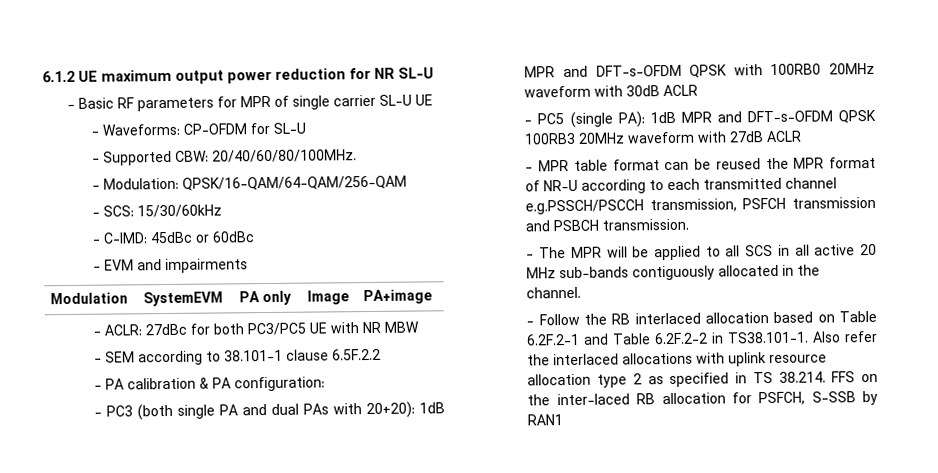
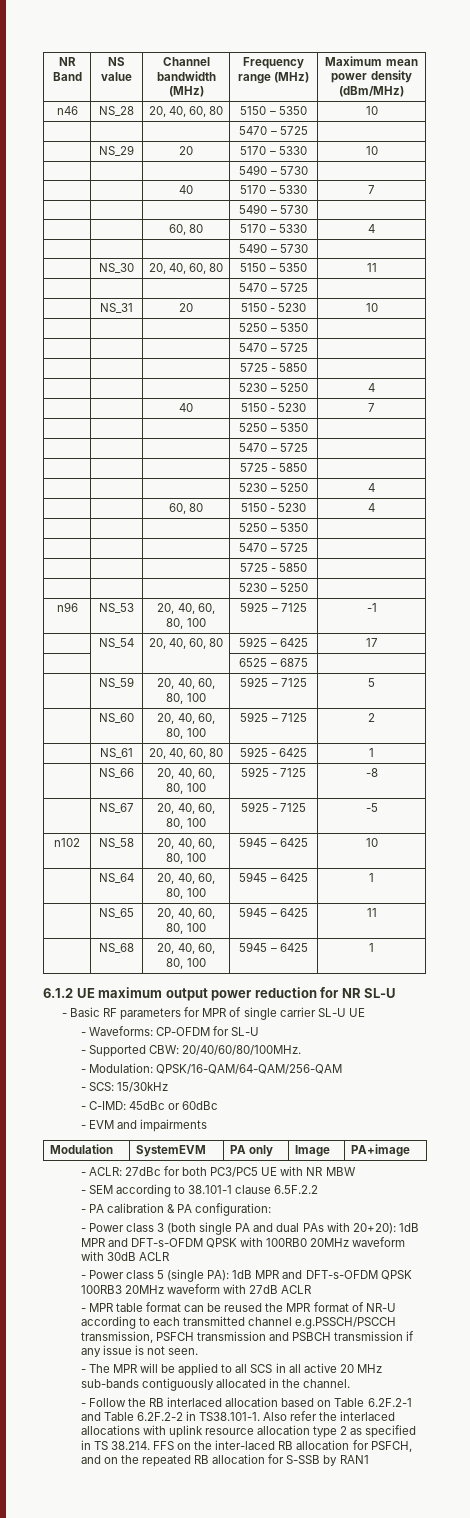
(42, 76) none -> [58,57,76,66] [52,72,82,81] [108,57,125,66] [101,72,132,81] [162,57,210,66] [156,71,216,81] [168,86,204,97] [243,57,304,69] [237,72,310,84] [325,56,418,66] [331,70,412,83] [339,86,404,97] [56,106,78,115] [99,106,134,116] [148,106,224,117] [240,106,307,115] [365,106,378,115] [239,126,308,135] [99,145,134,156] [179,146,193,155] [240,146,307,155] [365,146,378,155] [239,165,308,175] [179,185,193,194] [240,185,307,194] [368,185,375,194] [239,204,308,214] [168,224,204,235] [240,224,307,233] [368,224,375,233] [239,243,308,253] [99,263,134,273] [148,263,224,274] [240,263,307,272] [366,263,377,272] [239,283,308,292] [100,303,133,313] [179,303,193,312] [240,303,307,312] [365,303,378,312] [239,323,308,332] [239,343,308,352] [239,363,308,372] [239,383,308,392] [368,383,375,392] [179,403,193,412] [240,403,307,412] [368,403,375,412] [239,423,308,432] [239,443,308,452] [239,463,308,472] [239,483,308,492] [368,483,375,492] [168,503,204,514] [240,503,307,512] [368,503,375,512] [239,523,308,532] [239,543,308,552] [239,563,308,572] [239,583,308,592] [56,602,78,612] [99,603,134,613] [157,603,215,614] [166,618,206,629] [240,602,307,612] [366,603,377,612] [99,638,134,648] [148,638,224,649] [239,637,308,647] [365,638,378,647] [239,658,308,667] [99,677,134,688] [157,678,215,689] [166,693,206,704] [240,677,307,687] [368,678,375,687] [99,713,134,723] [157,713,215,724] [166,728,206,739] [240,712,307,722] [368,713,375,722] [100,748,133,758] [148,748,224,759] [239,747,308,757] [369,748,374,757] [99,768,134,778] [157,768,215,779] [166,783,206,794] [240,767,307,777] [365,768,378,777] [99,803,134,813] [157,803,215,814] [166,818,206,829] [240,802,307,812] [365,803,378,812] [54,838,80,847] [99,838,134,848] [157,838,215,849] [166,853,206,864] [239,837,308,847] [365,838,378,847] [99,873,134,883] [157,873,215,884] [166,888,206,899] [239,872,308,882] [369,873,374,882] [99,908,134,918] [157,908,215,919] [166,923,206,934] [239,907,308,917] [366,908,377,917] [99,943,134,953] [157,943,215,954] [166,958,206,969] [239,942,308,952] [369,943,374,952] NR Band | NS value | Channel bandwidth (MHz) | Frequency range (MHz) | Maximum mean power density (dBm/MHz) // n46 | NS_28 | 20, 40, 60, 80 | 5150 – 5350 | 10 // | | | 5470 – 5725 | // | NS_29 | 20 | 5170 – 5330 | 10 // | | | 5490 – 5730 | // | | 40 | 5170 – 5330 | 7 // | | | 5490 – 5730 | // | | 60, 80 | 5170 – 5330 | 4 // | | | 5490 – 5730 | // | NS_30 | 20, 40, 60, 80 | 5150 – 5350 | 11 // | | | 5470 – 5725 | // | NS_31 | 20 | 5150 - 5230 | 10 // | | | 5250 – 5350 | // | | | 5470 – 5725 | // | | | 5725 - 5850 | // | | | 5230 – 5250 | 4 // | | 40 | 5150 - 5230 | 7 // | | | 5250 – 5350 | // | | | 5470 – 5725 | // | | | 5725 - 5850 | // | | | 5230 – 5250 | 4 // | | 60, 80 | 5150 - 5230 | 4 // | | | 5250 – 5350 | // | | | 5470 – 5725 | // | | | 5725 - 5850 | // | | | 5230 – 5250 | // n96 | NS_53 | 20, 40, 60, 80, 100 | 5925 – 7125 | -1 // | NS_54 | 20, 40, 60, 80 | 5925 – 6425 | 17 // | | | 6525 – 6875 | // | NS_59 | 20, 40, 60, 80, 100 | 5925 – 7125 | 5 // | NS_60 | 20, 40, 60, 80, 100 | 5925 – 7125 | 2 // | NS_61 | 20, 40, 60, 80 | 5925 - 6425 | 1 // | NS_66 | 20, 40, 60, 80, 100 | 5925 - 7125 | -8 // | NS_67 | 20, 40, 60, 80, 100 | 5925 - 7125 | -5 // n102 | NS_58 | 20, 40, 60, 80, 100 | 5945 – 6425 | 10 // | NS_64 | 20, 40, 60, 80, 100 | 5945 – 6425 | 1 // | NS_65 | 20, 40, 60, 80, 100 | 5945 – 6425 | 11 // | NS_68 | 20, 40, 60, 80, 100 | 5945 – 6425 | 1 //
[137,204,223,218] 15/30/60kHz -> [116,1082,168,1093] 15/30kHz
[106,405,134,417] PC3 -> [88,1223,164,1232] Power class 3
[537,113,565,125] PC5 -> [88,1270,164,1279] Power class 5
[602,218,690,231] transmission. -> [334,1331,415,1341] [80,1345,199,1357] transmission if any issue is not seen.
(806, 398) none -> [80,1454,285,1467] and on the repeated RB allocation for

